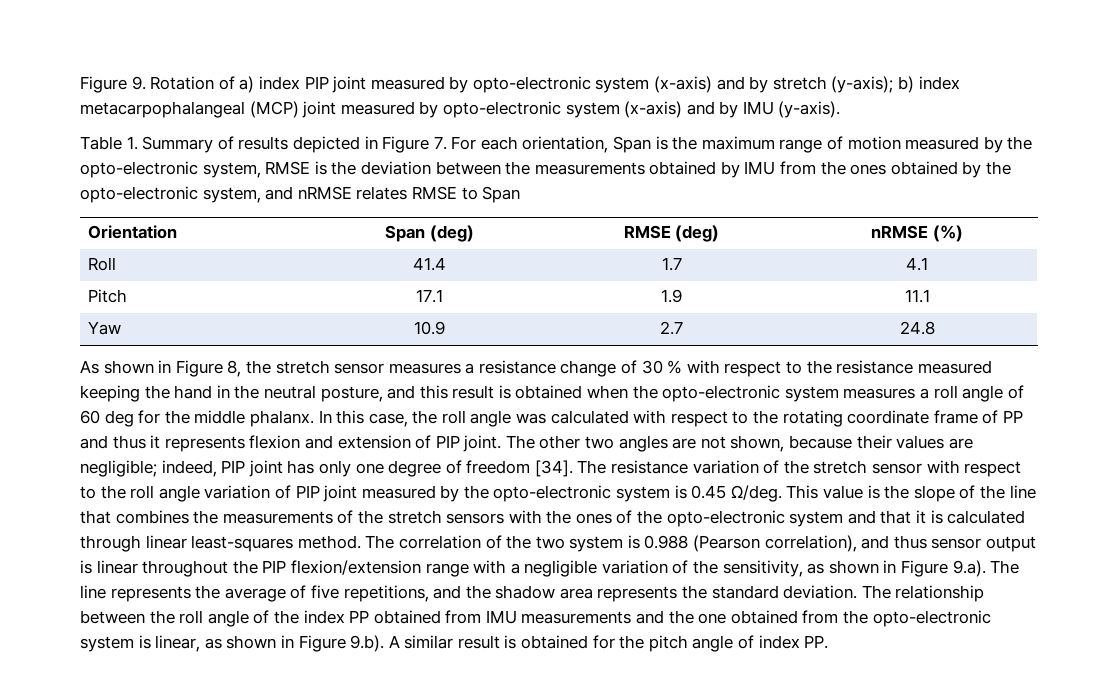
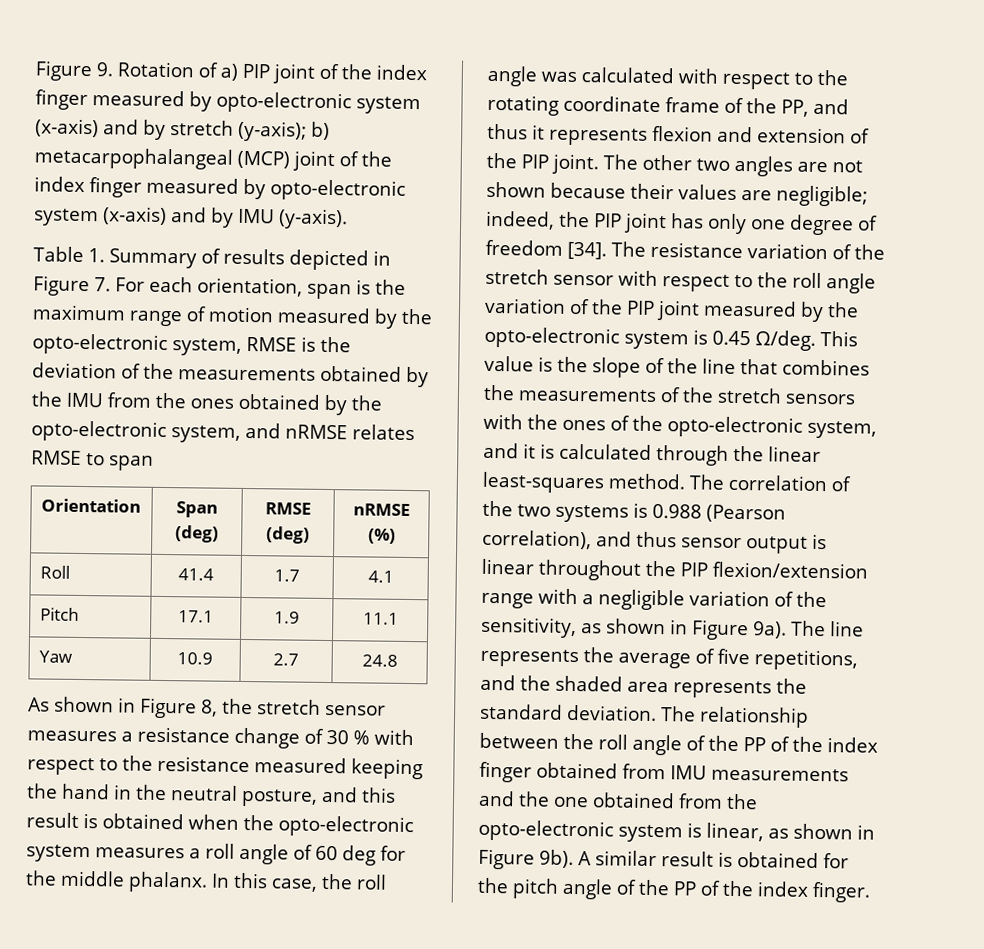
[258,76,367,93] index PIP joint -> [242,63,427,84] [35,89,88,111] PIP joint of the index finger
[918,76,960,90] index -> (330, 130) none
(337, 109) none -> [339,151,392,167] [34,176,142,198] of the index finger
[613,136,652,153] Span -> [307,283,352,300] span
[435,161,501,175] between -> [121,363,141,379] of
(740, 169) none -> [31,391,62,407] the
[482,186,521,203] Span -> [109,455,154,471] span
[1002,410,1023,423] PP -> [746,98,809,117] the PP,
(432, 442) none -> [486,152,517,169] the
[730,435,785,452] shown, -> [486,181,546,198] shown
(217, 468) none -> [559,211,590,228] the
(291, 492) none -> [591,299,623,315] the
[789,510,912,527] system and that -> [807,420,877,439] [483,442,519,459] system, and
(141, 543) none -> [733,445,764,462] the
[569,536,624,552] system -> [555,504,629,523] systems
[952,560,986,577] 9.a). -> [752,621,787,639] 9a).
[495,585,556,599] shadow -> [555,675,623,692] shaded
[303,610,370,624] index PP -> [743,736,878,753] [479,761,532,783] PP of the index finger
[350,635,385,652] 9.b). -> [539,849,574,869] 9b).
[758,635,829,649] index PP. -> [638,879,871,903] the PP of the index finger.

